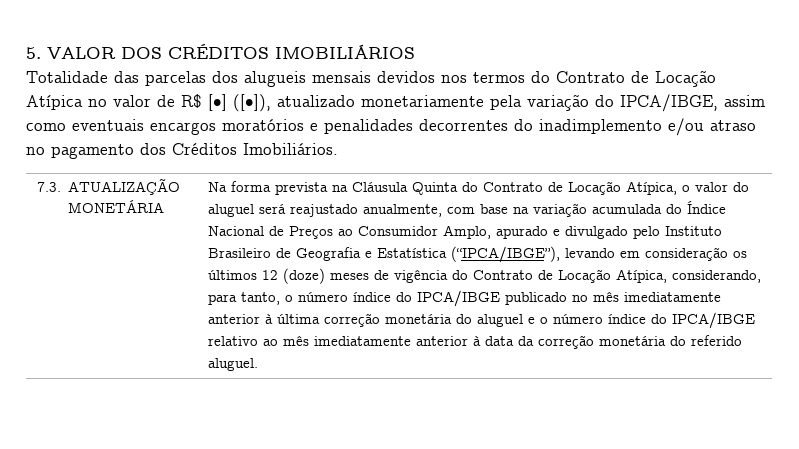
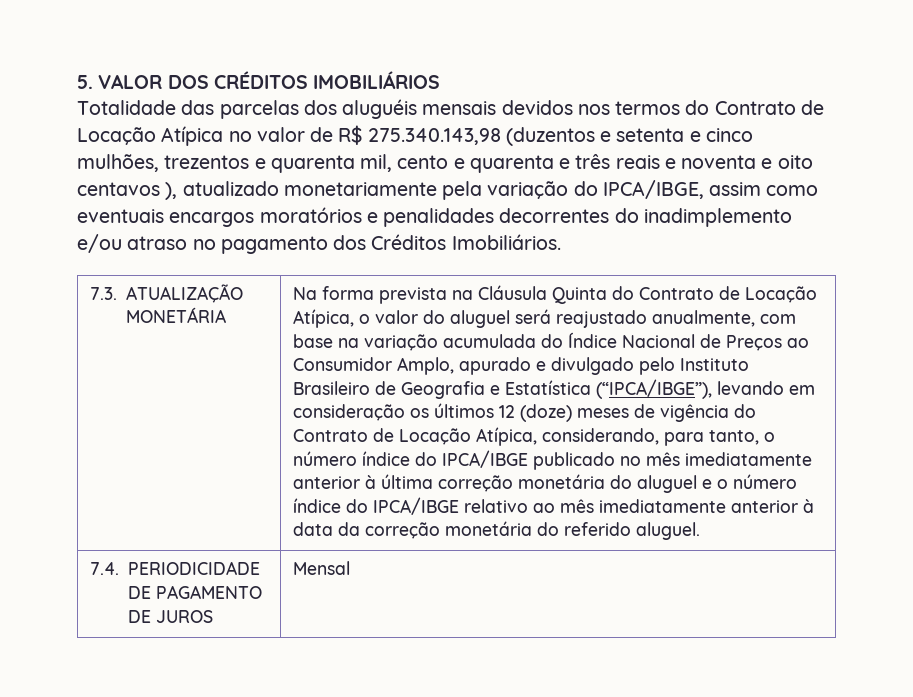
[244,71,306,87] alugueis -> [342,99,418,119] aluguéis
[208,94,271,112] [•] ([•]), -> [367,127,753,146] [77,154,813,173] [77,182,178,200] 275.340.143,98 (duzentos e setenta e cinco mulhões, trezentos e quarenta mil, cento e quarenta e três reais e noventa e oito centavos ),
(258, 364) none -> [90,561,261,575] [128,585,263,599] [128,610,214,623] [293,561,351,575] // 7.4. PERIODICIDADE DE PAGAMENTO DE JUROS | Mensal

